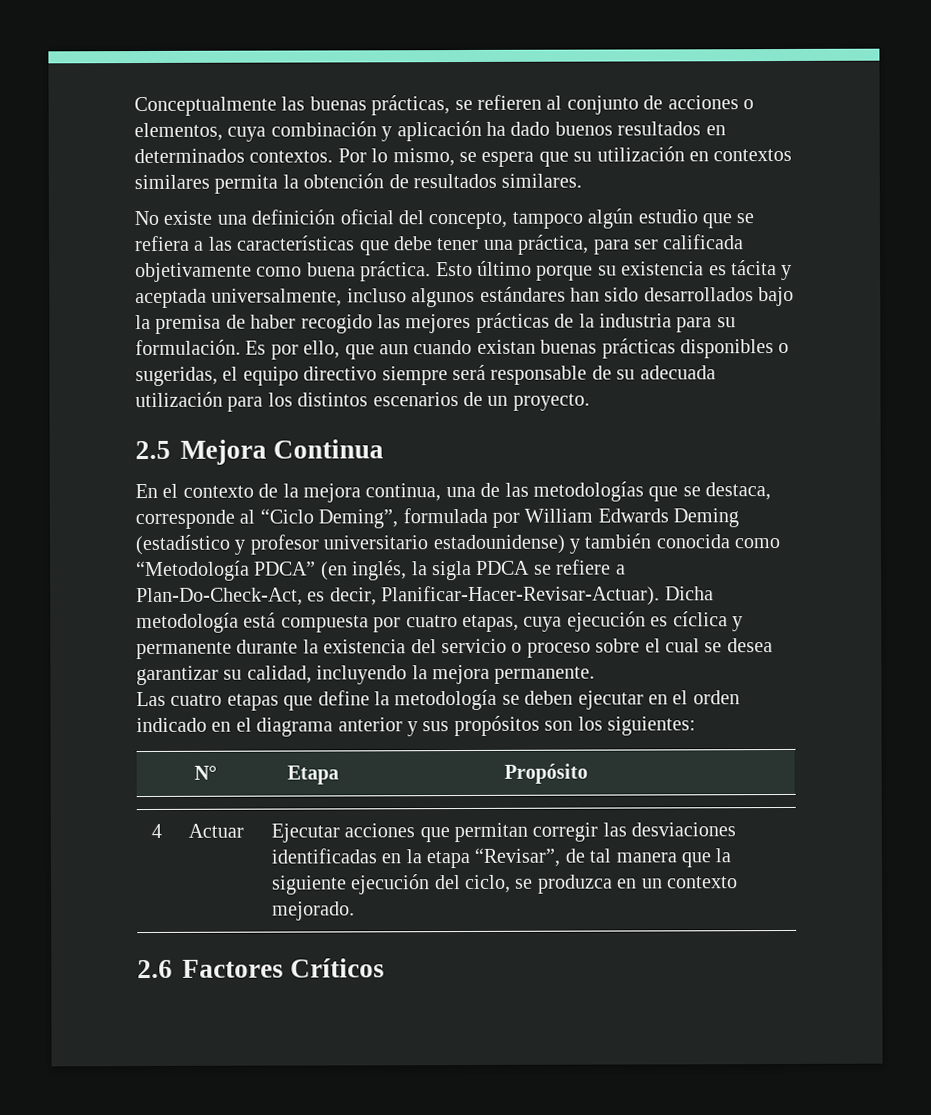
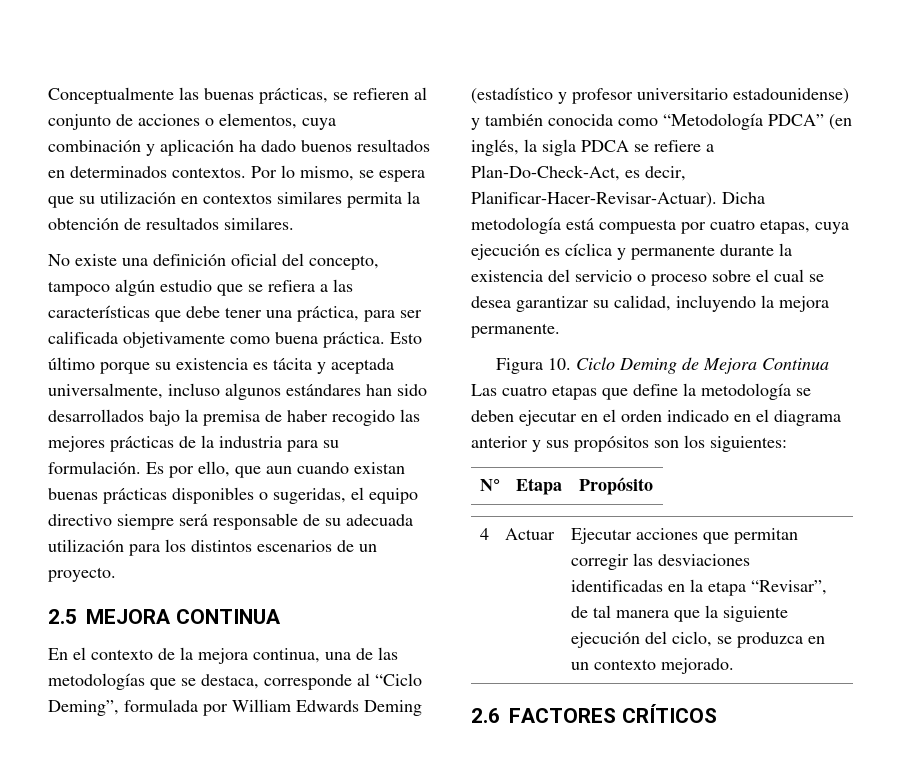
[180,439,385,465] Mejora Continua -> [86,609,281,624] MEJORA CONTINUA
(596, 675) none -> [495,357,829,374] // Figura 10. Ciclo Deming de Mejora Continua
[182,958,386,978] Factores Críticos -> [509,704,717,723] FACTORES CRÍTICOS

